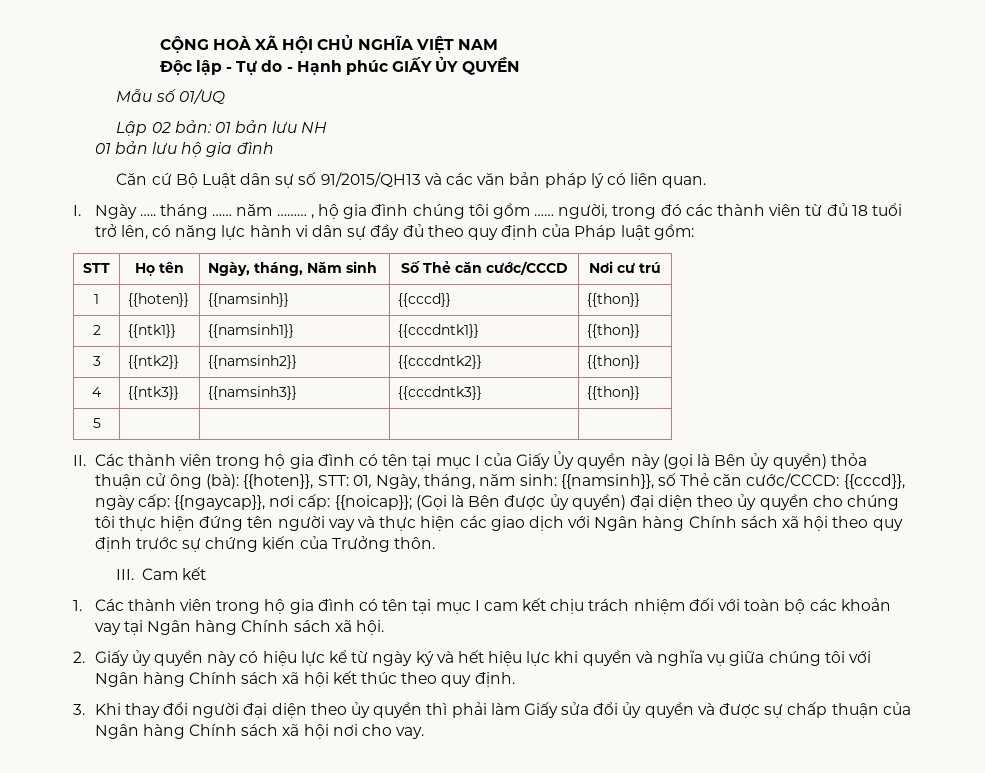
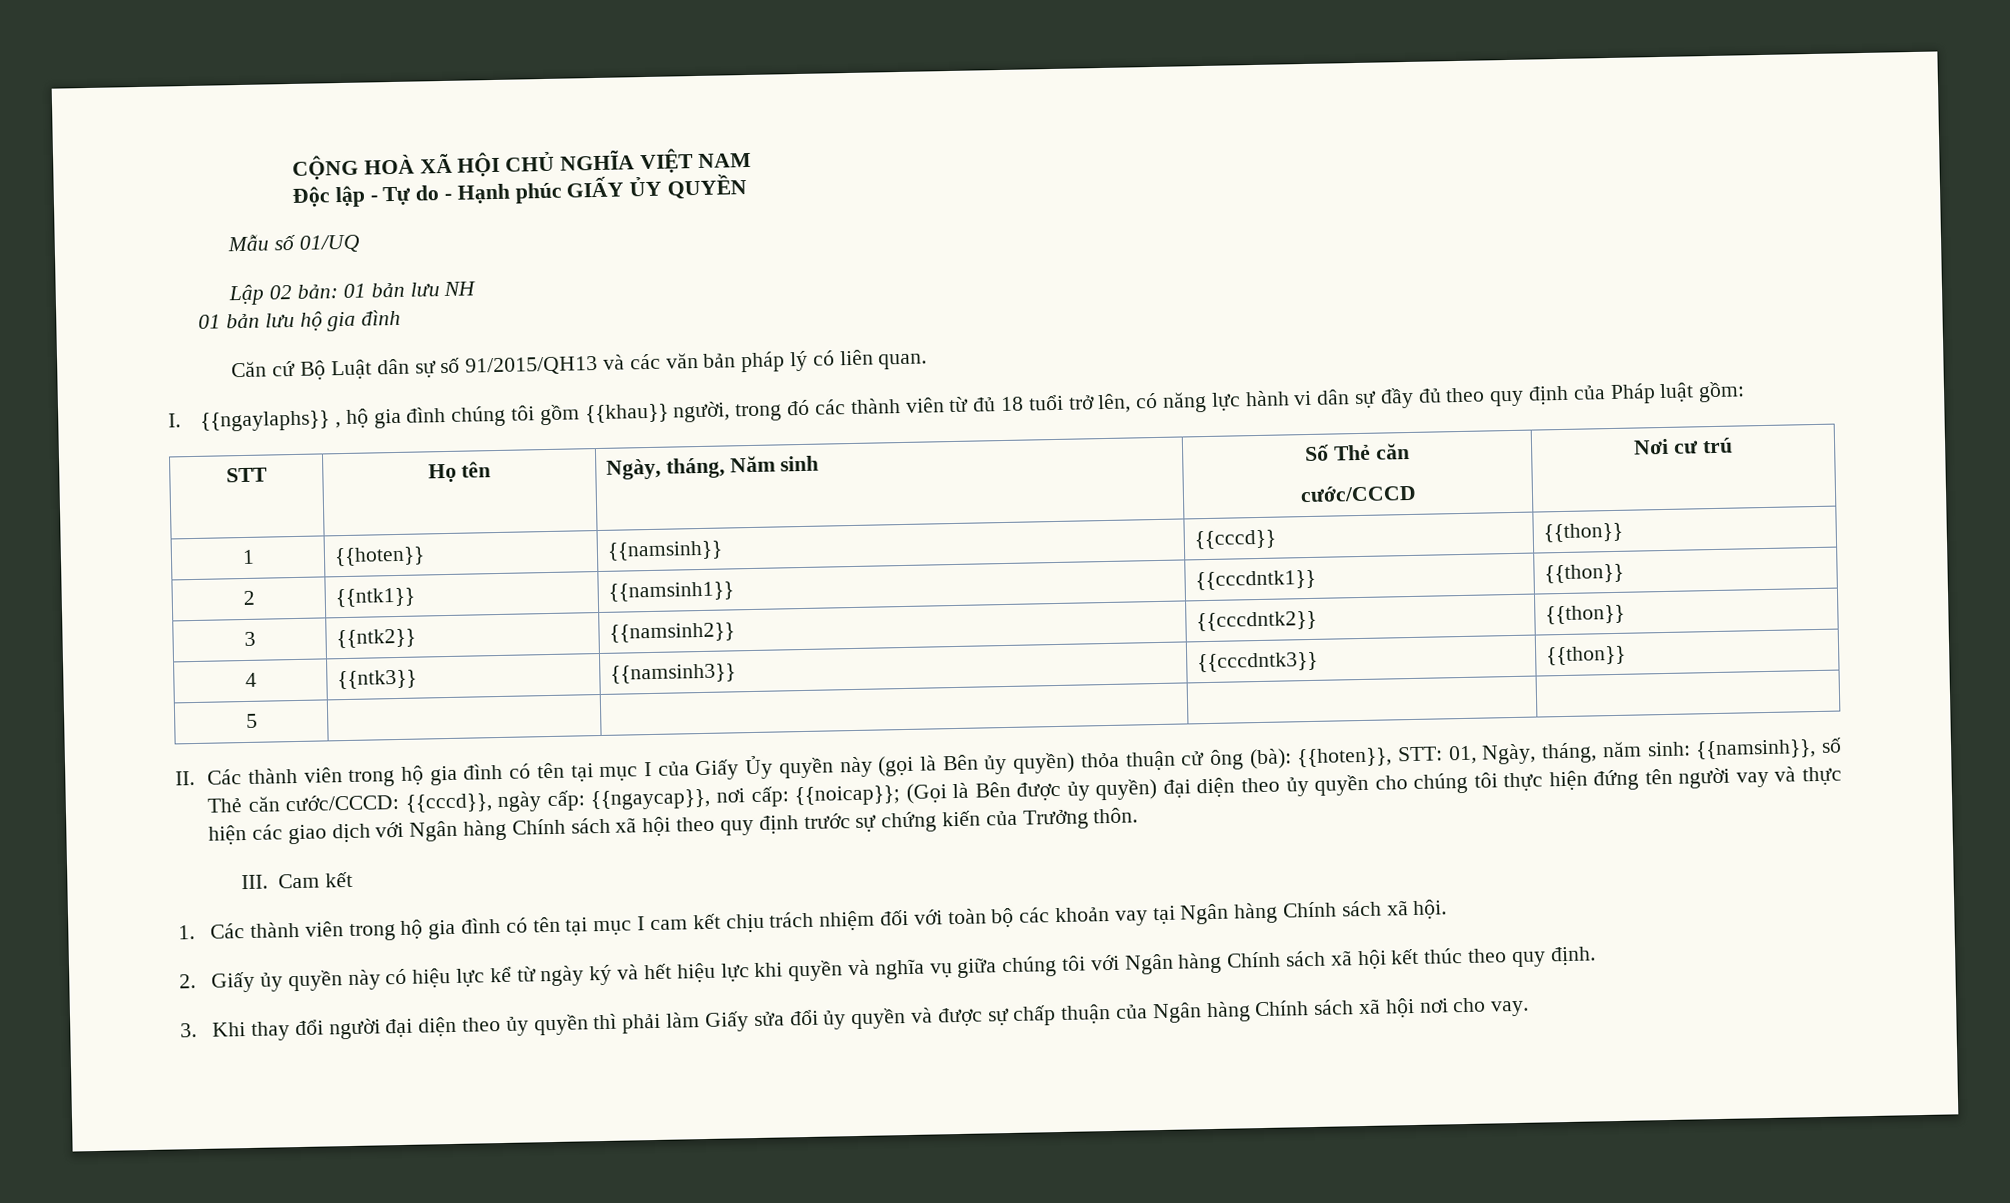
[94,204,307,219] Ngày ….. tháng …… năm ……… -> [200,410,331,432] {{ngaylaphs}}
[534,214,555,216] …… -> [584,403,669,424] {{khau}}
(482, 267) none -> (1410, 451) //

